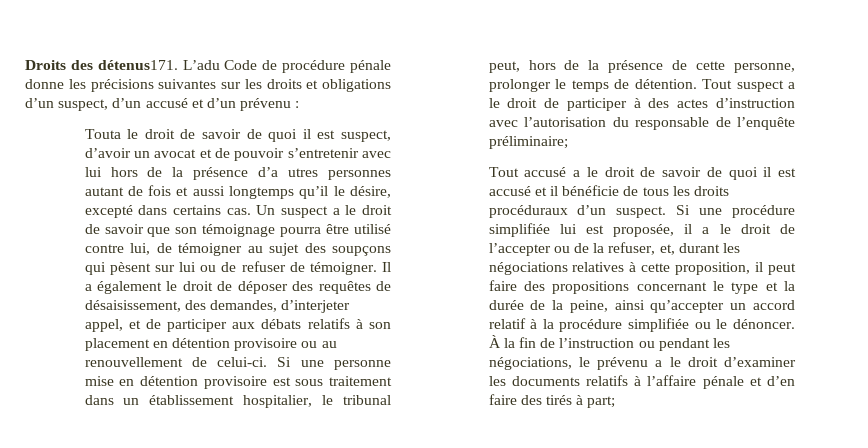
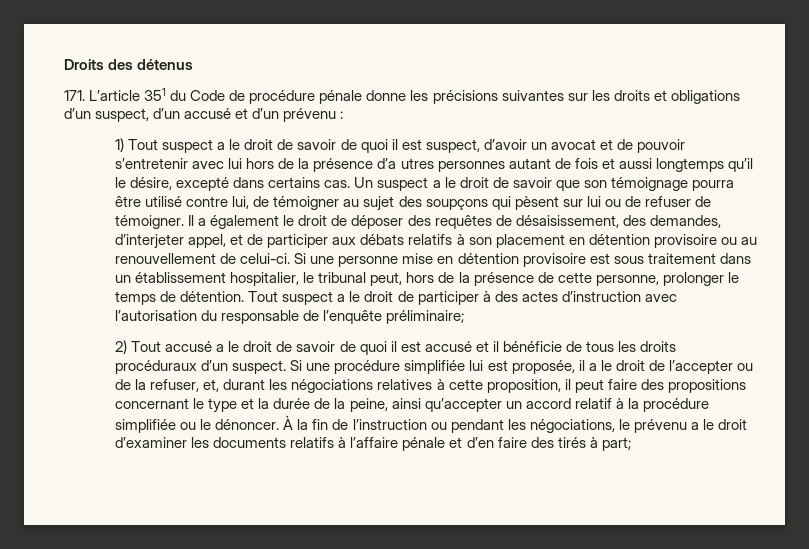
[97,60,220,70] détenus171. L’adu -> [137,59,194,70] [64,88,187,101] détenus // 171. L’article 351 du
[84,129,121,139] Touta -> [115,138,226,153] 1) Tout suspect a
(568, 142) none -> [115,340,128,354] 2)

